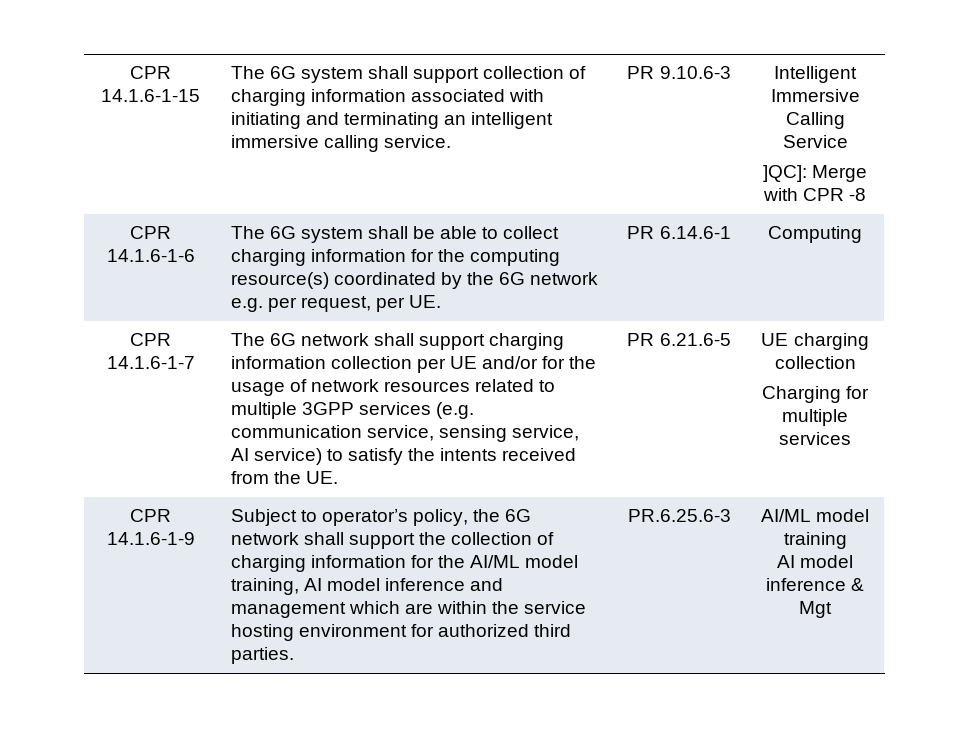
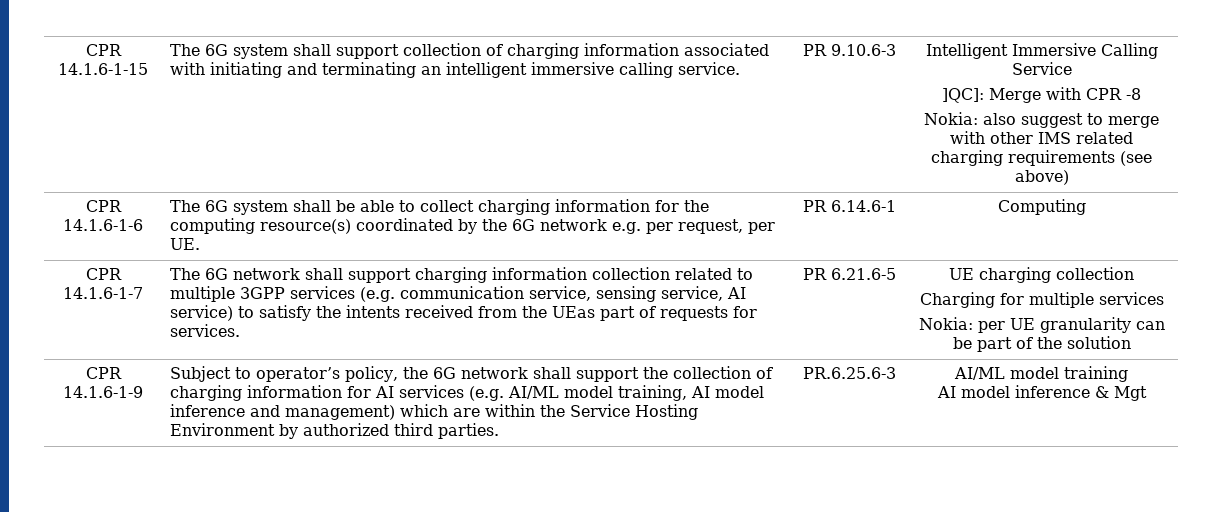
(867, 194) none -> [924,112,1159,128] [950,131,1133,144] [931,150,1152,166] [1014,170,1069,185] // Nokia: also suggest to merge with other IMS related charging requirements (see above)
[416,356,597,373] [230,379,470,396] per UE and/or for the usage of network resources -> (670, 273) none
[305,471,338,484] UE. -> [551,306,757,321] [169,324,240,337] UEas part of requests for services.
(851, 438) none -> [918,317,1165,333] [952,336,1131,352] // Nokia: per UE granularity can be part of the solution
[437,555,465,568] the -> [374,385,504,401] AI services (e.g.
[230,602,346,618] management -> [284,405,395,420] management)
[524,601,587,614] [230,624,434,641] service hosting environment for -> [569,404,698,420] [169,423,298,439] Service Hosting Environment by

